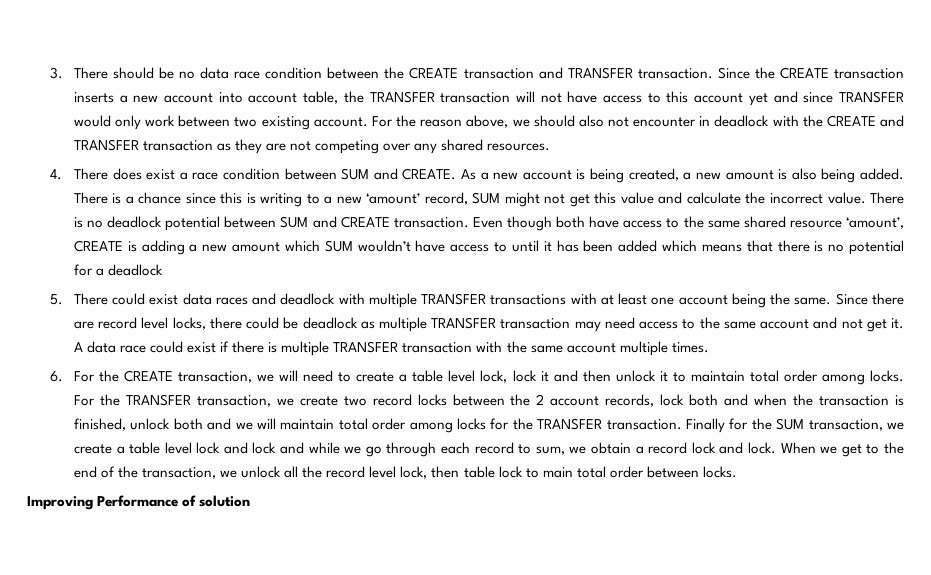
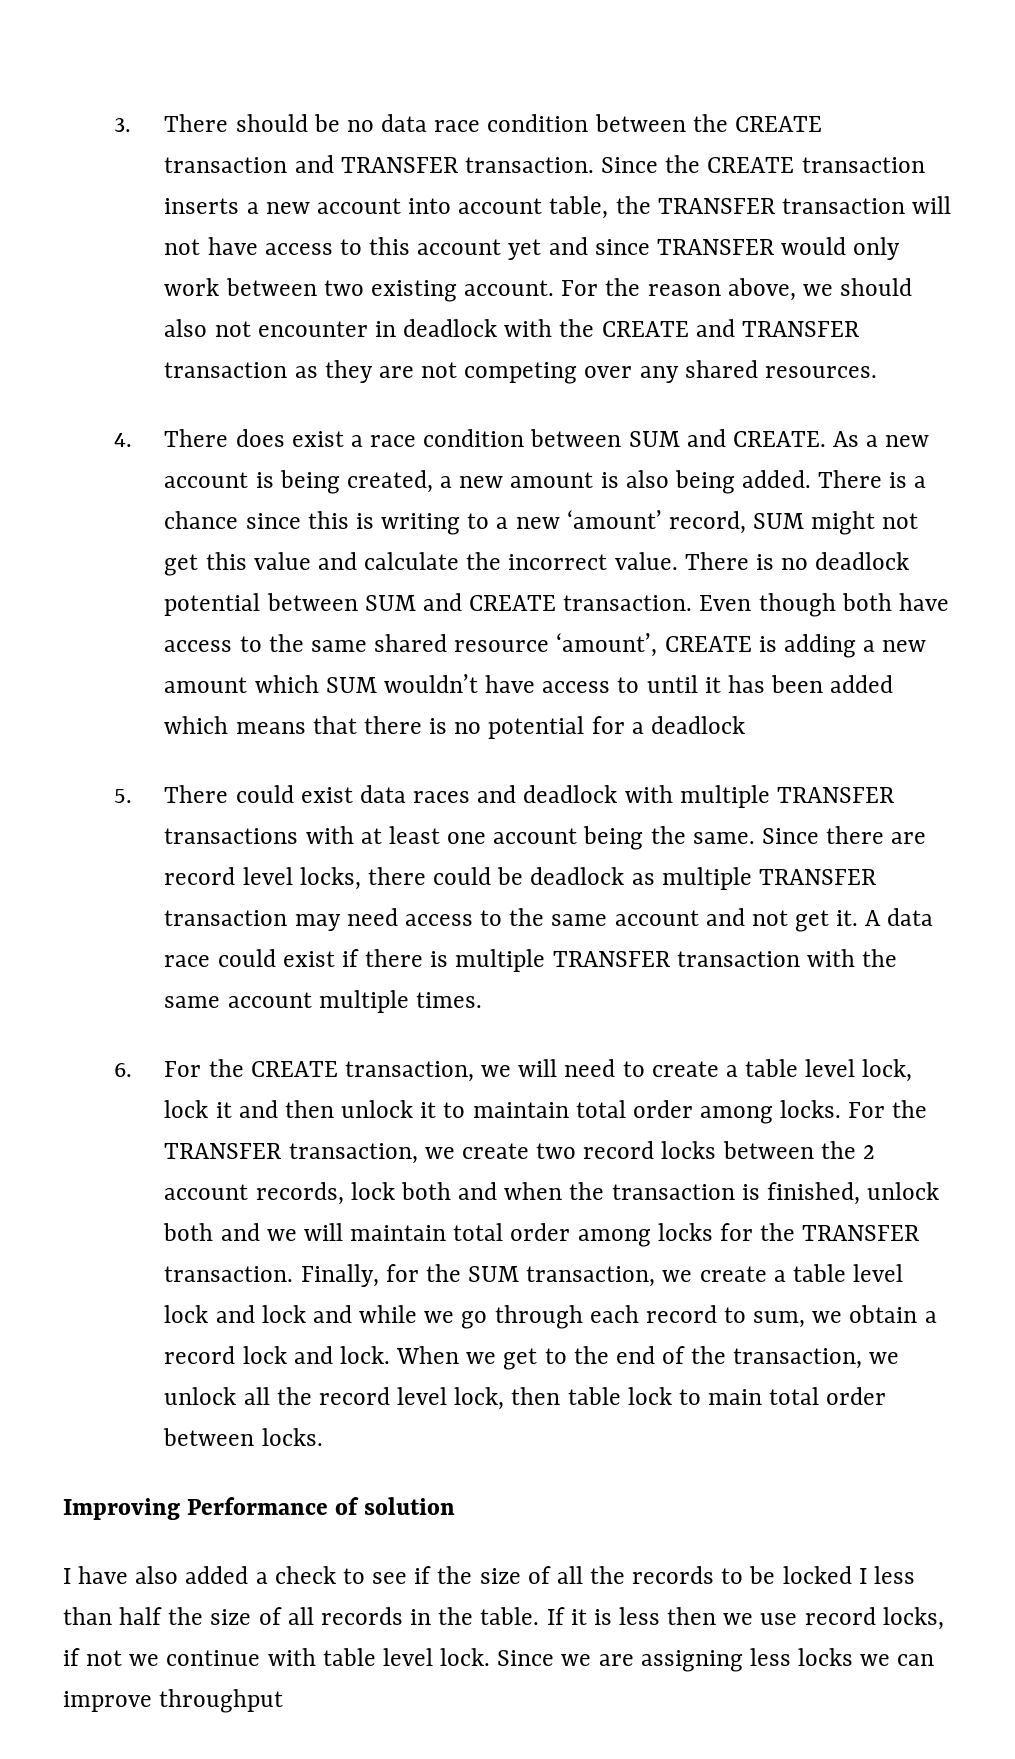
[685,418,725,433] Finally -> [300,1264,379,1287] Finally,
(251, 501) none -> [63,1566,915,1584] [63,1607,944,1630] [63,1648,935,1672] [63,1689,284,1713] // I have also added a check to see if the size of all the records to be locked I less than half the size of all records in the table. If it is less then we use record locks, if not we continue with table level lock. Since we are assigning less locks we can improve throughput

